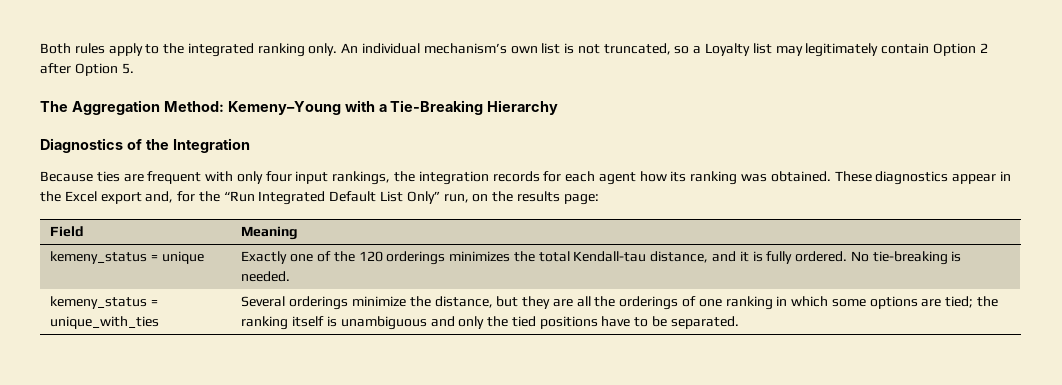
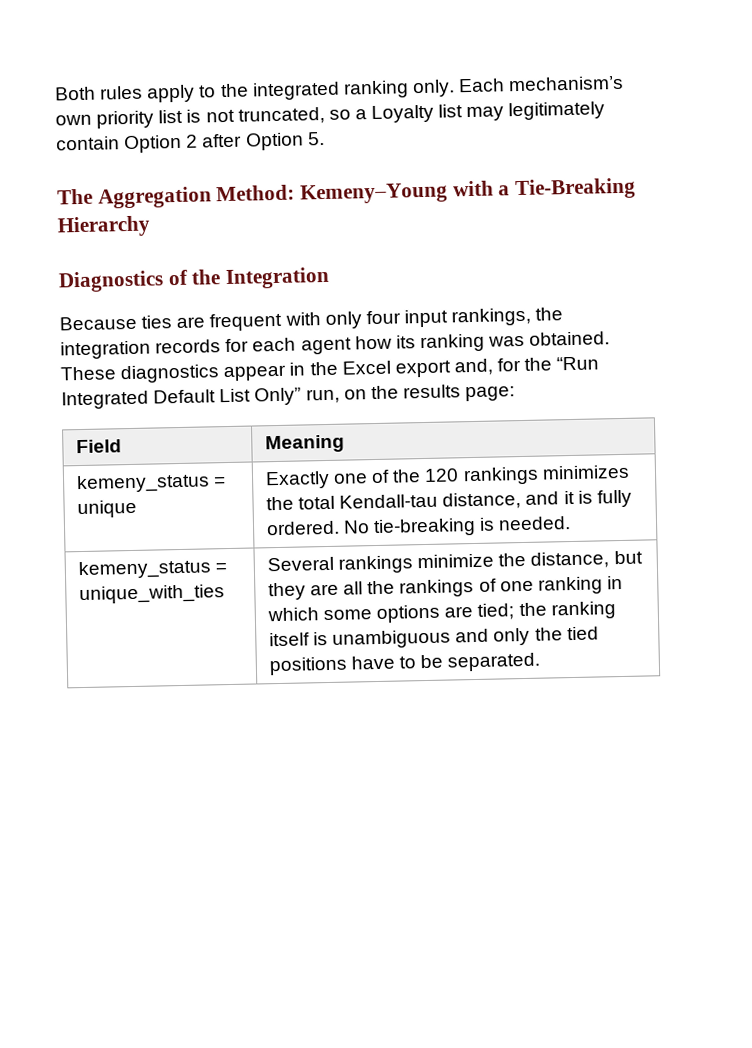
[341,43,421,54] An individual -> [458,78,506,93] Each
(538, 50) none -> [96,110,155,129] priority
[386,251,446,265] orderings -> [462,466,539,486] rankings
[289,296,349,310] orderings -> [338,555,414,574] rankings
[619,296,679,310] orderings -> [399,579,475,598] rankings

